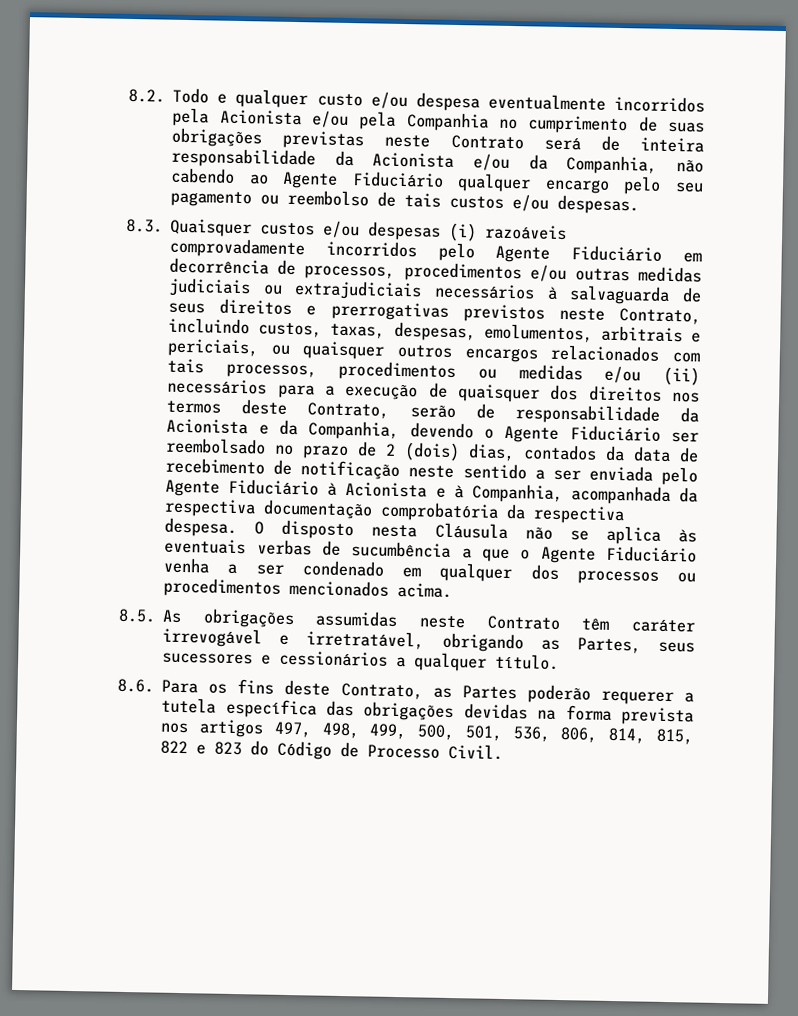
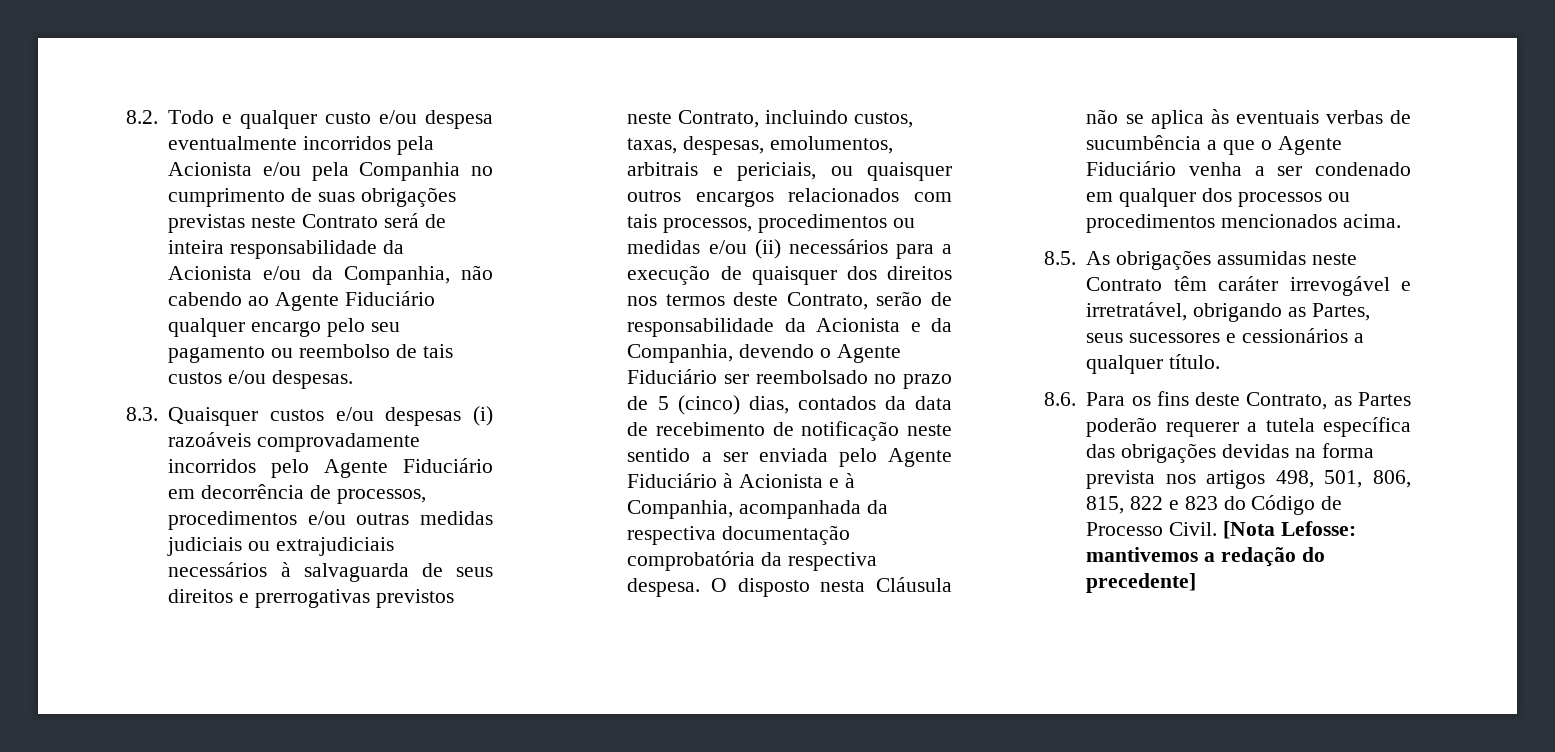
[385,442,461,462] 2 (dois) -> [657,395,740,415] 5 (cinco)
[273,721,646,744] 497, 498, 499, 500, 501, 536, 806, 814, -> [1275,470,1411,488] 498, 501, 806,
(504, 751) none -> [1223,521,1356,539] [1086,547,1325,567] [1086,573,1197,593] [Nota Lefosse: mantivemos a redação do precedente]

